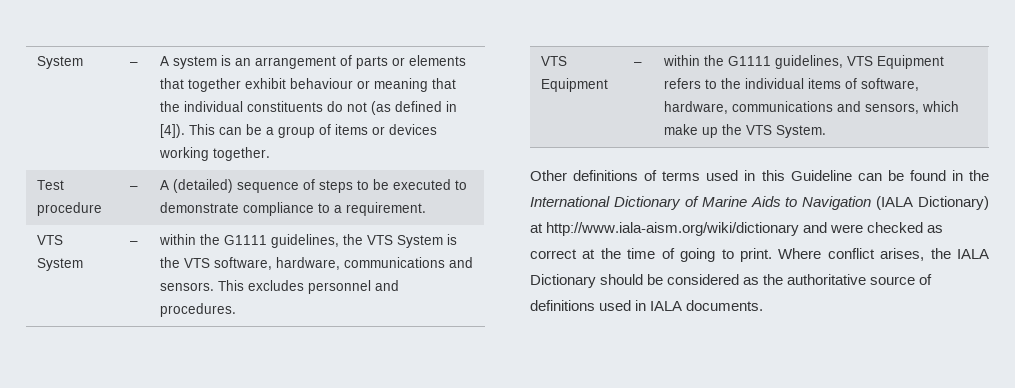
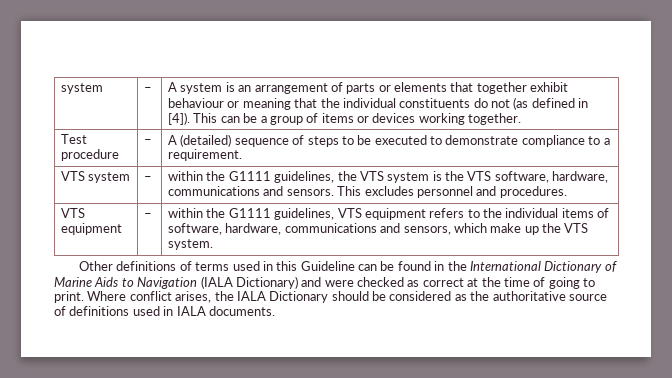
[36,56,83,69] System -> [61,83,104,94] system
[36,258,83,271] System -> [88,172,131,183] system
[396,235,443,248] System -> [387,172,430,183] system
[540,78,608,92] Equipment -> [61,223,123,235] equipment
[876,55,944,69] Equipment -> [364,208,426,220] equipment
[775,125,826,138] System. -> [168,239,214,250] system.
[530,222,800,236] at http://www.iala-aism.org/wiki/dictionary -> (298, 282) none

